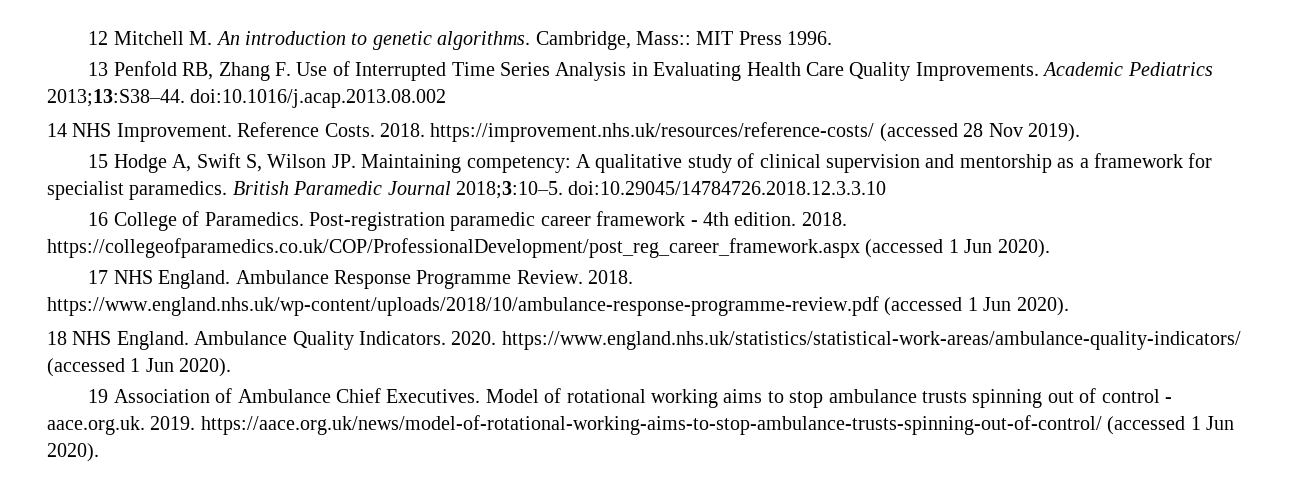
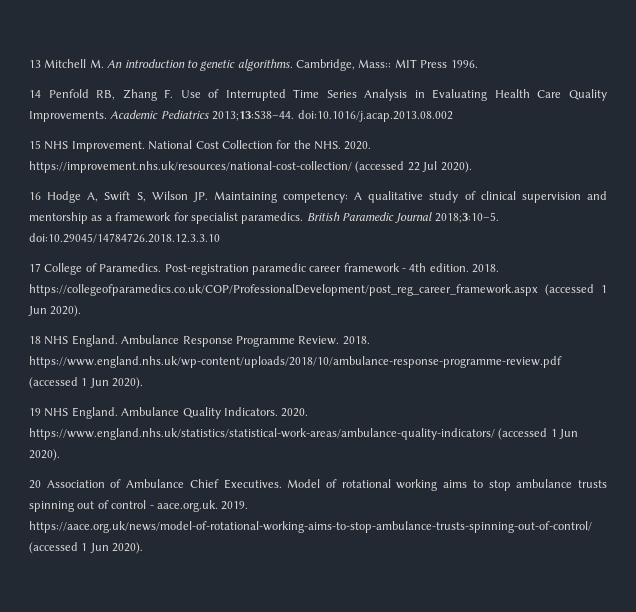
[88,31,109,45] 12 -> [29,60,41,68] 13
[88,62,109,76] 13 -> [29,90,41,98] 14
[47,123,67,137] 14 -> [29,140,41,149] 15
[237,122,1080,142] [88,154,109,168] Reference Costs. 2018. https://improvement.nhs.uk/resources/reference-costs/ (accessed 28 Nov 2019). // 15 -> [148,140,372,150] [29,161,472,173] [29,192,41,200] National Cost Collection for the NHS. 2020. https://improvement.nhs.uk/resources/national-cost-collection/ (accessed 22 Jul 2020). // 16
[88,212,109,226] 16 -> [29,263,41,272] 17
[88,270,109,284] 17 -> [29,336,41,344] 18
[47,331,67,345] 18 -> [29,408,41,416] 19
[88,389,109,403] 19 -> [29,480,41,489] 20

